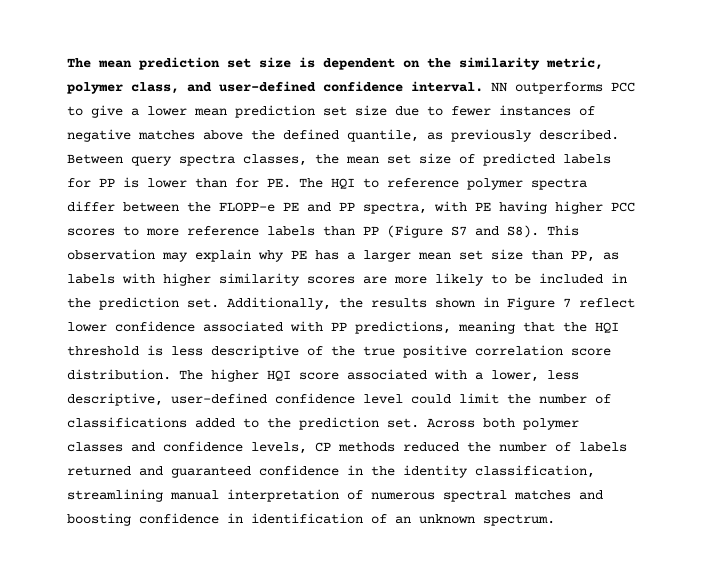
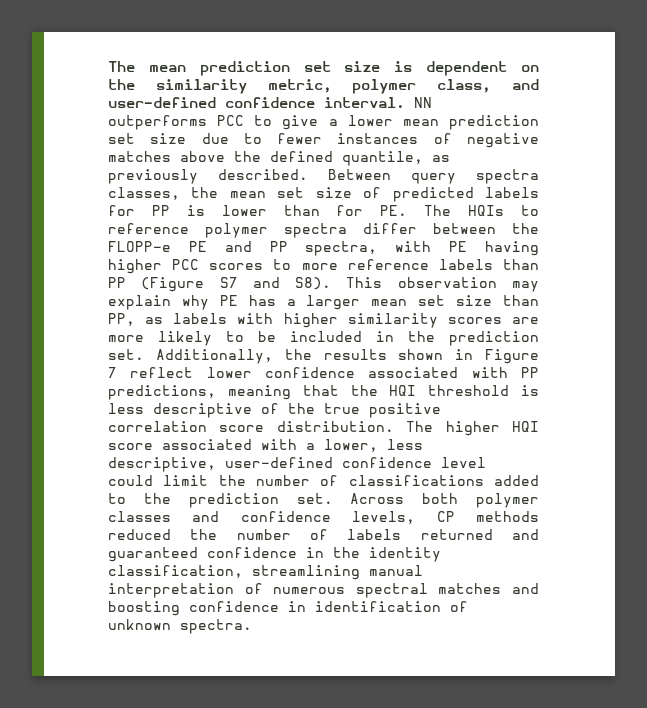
[331,178,355,189] HQI -> [468,205,505,216] HQIs
[395,514,555,526] an unknown spectrum. -> [108,619,252,634] unknown spectra.

